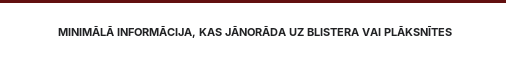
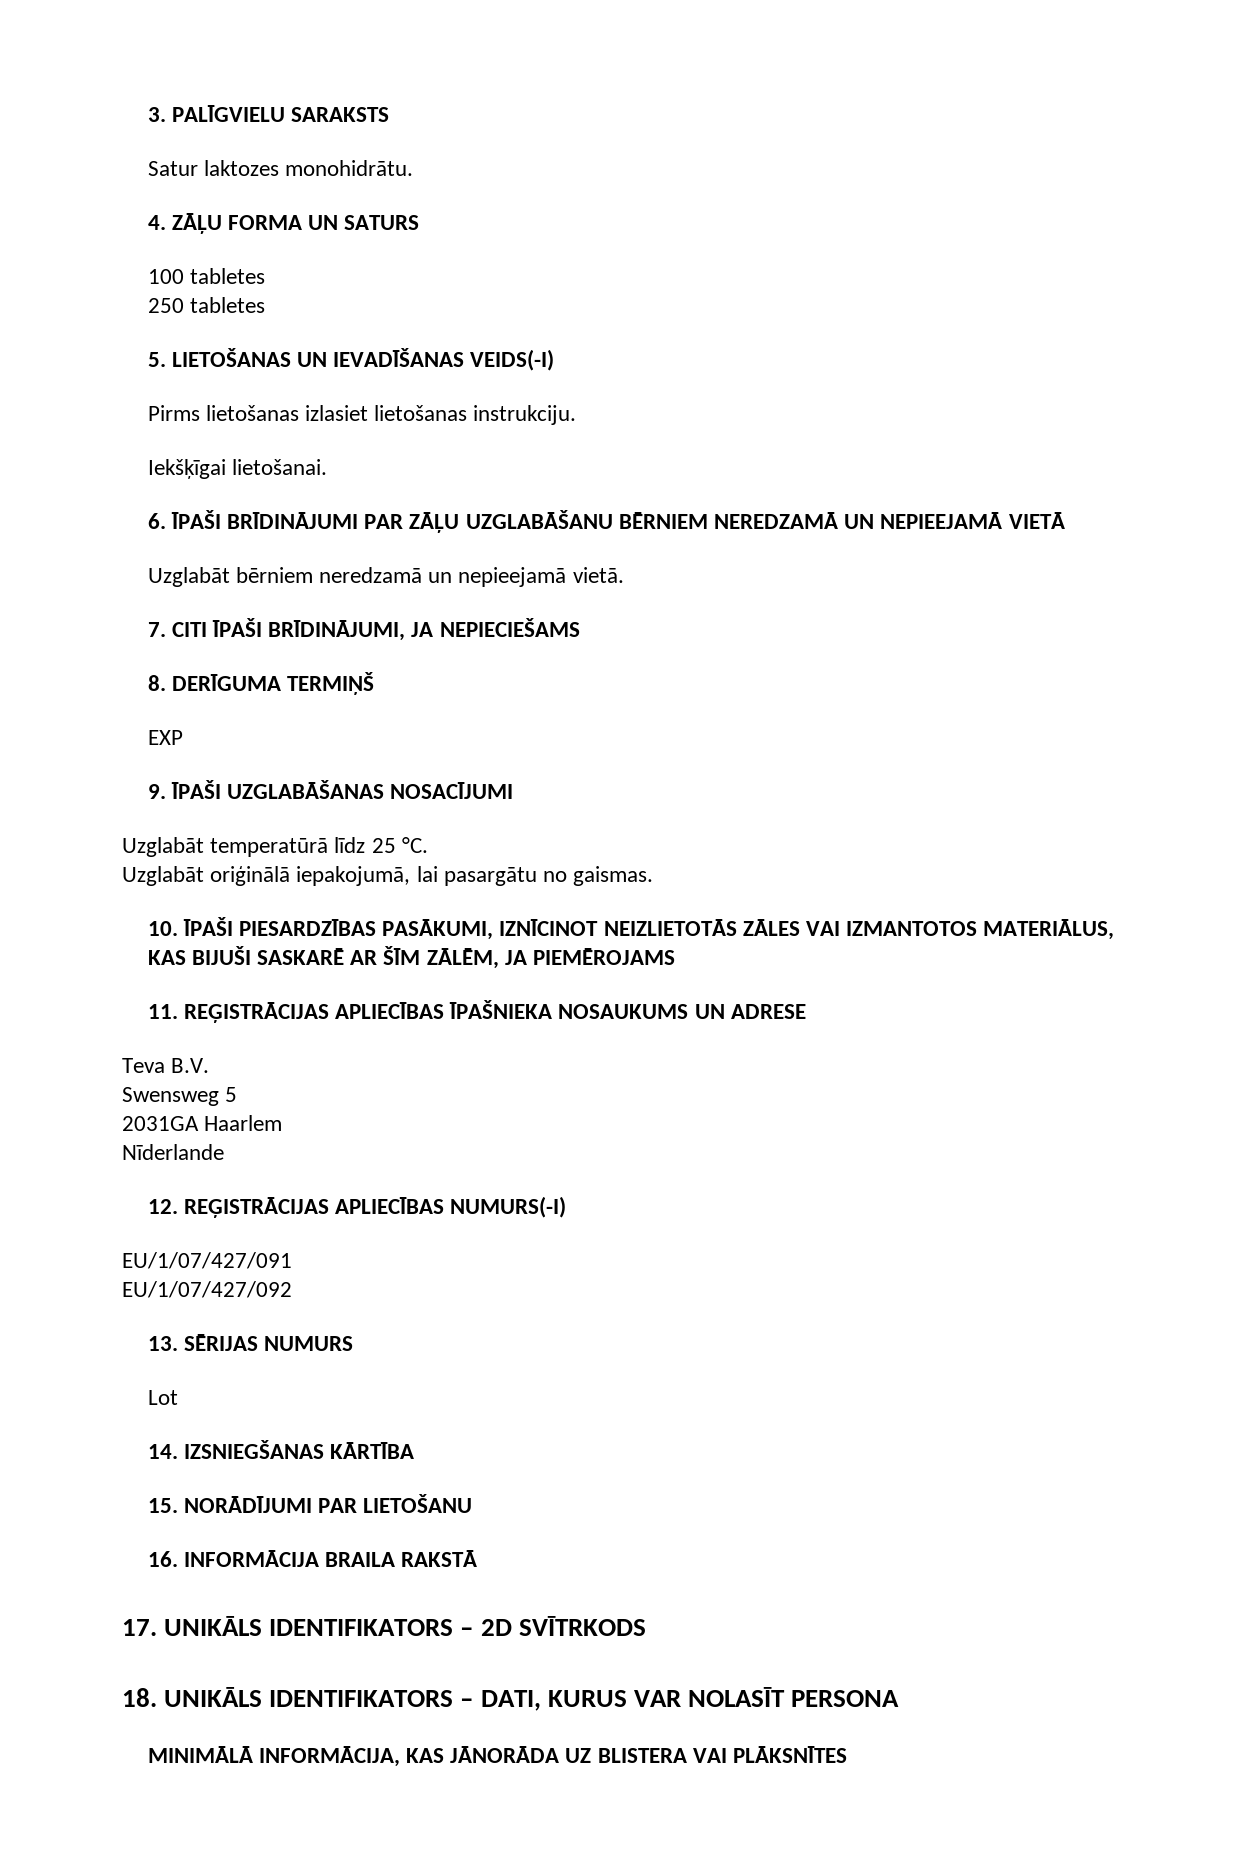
(57, 30) none -> [147,105,389,122] [147,160,413,176] [147,213,420,234] [147,268,265,284] [147,297,265,313] [147,348,555,371] [147,405,577,425] [147,459,327,479] [147,510,1065,533] [147,567,624,587] [147,618,580,641] [147,672,374,695] [147,730,183,745] [147,780,514,799] [122,837,428,857] [122,866,654,886] [147,917,1115,940] [147,946,675,969] [147,1000,806,1023] [122,1058,210,1073] [122,1087,238,1106] [122,1115,283,1131] [122,1144,224,1160] [147,1196,567,1218] [122,1252,292,1269] [122,1281,292,1298] [147,1334,353,1351] [147,1390,178,1405] [147,1440,414,1459] [147,1494,473,1513] [147,1550,478,1567] [122,1616,646,1636] [122,1687,900,1711] 3. PALĪGVIELU SARAKSTS // Satur laktozes monohidrātu. // 4. ZĀĻU FORMA UN SATURS // 100 tabletes // 250 tabletes // 5. LIETOŠANAS UN IEVADĪŠANAS VEIDS(-I) // Pirms lietošanas izlasiet lietošanas instrukciju. // Iekšķīgai lietošanai. // 6. ĪPAŠI BRĪDINĀJUMI PAR ZĀĻU UZGLABĀŠANU BĒRNIEM NEREDZAMĀ UN NEPIEEJAMĀ VIETĀ // Uzglabāt bērniem neredzamā un nepieejamā vietā. // 7. CITI ĪPAŠI BRĪDINĀJUMI, JA NEPIECIEŠAMS // 8. DERĪGUMA TERMIŅŠ // EXP // 9. ĪPAŠI UZGLABĀŠANAS NOSACĪJUMI // Uzglabāt temperatūrā līdz 25 °C. // Uzglabāt oriģinālā iepakojumā, lai pasargātu no gaismas. // 10. ĪPAŠI PIESARDZĪBAS PASĀKUMI, IZNĪCINOT NEIZLIETOTĀS ZĀLES VAI IZMANTOTOS MATERIĀLUS, KAS BIJUŠI SASKARĒ AR ŠĪM ZĀLĒM, JA PIEMĒROJAMS // 11. REĢISTRĀCIJAS APLIECĪBAS ĪPAŠNIEKA NOSAUKUMS UN ADRESE // Teva B.V. // Swensweg 5 // 2031GA Haarlem // Nīderlande // 12. REĢISTRĀCIJAS APLIECĪBAS NUMURS(-I) // EU/1/07/427/091 // EU/1/07/427/092 // 13. SĒRIJAS NUMURS // Lot // 14. IZSNIEGŠANAS KĀRTĪBA // 15. NORĀDĪJUMI PAR LIETOŠANU // 16. INFORMĀCIJA BRAILA RAKSTĀ // 17. UNIKĀLS IDENTIFIKATORS – 2D SVĪTRKODS // 18. UNIKĀLS IDENTIFIKATORS – DATI, KURUS VAR NOLASĪT PERSONA //

